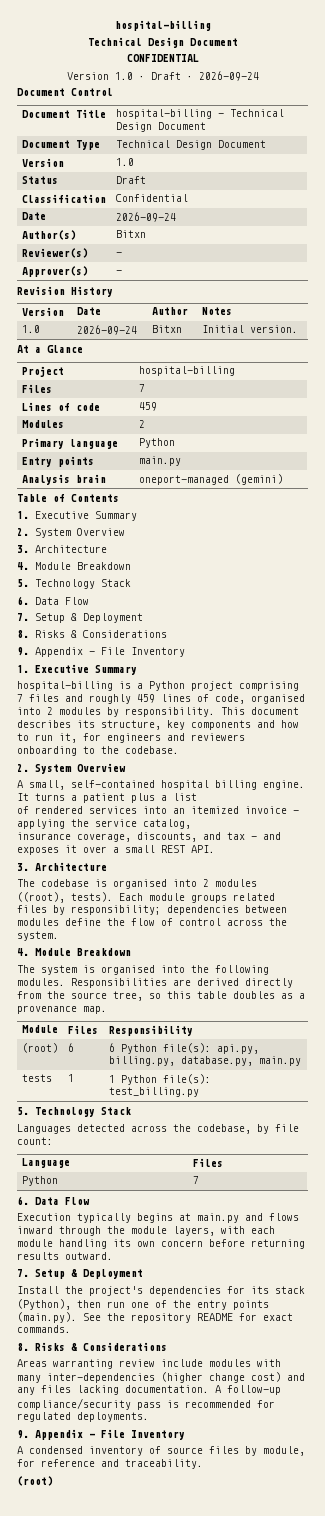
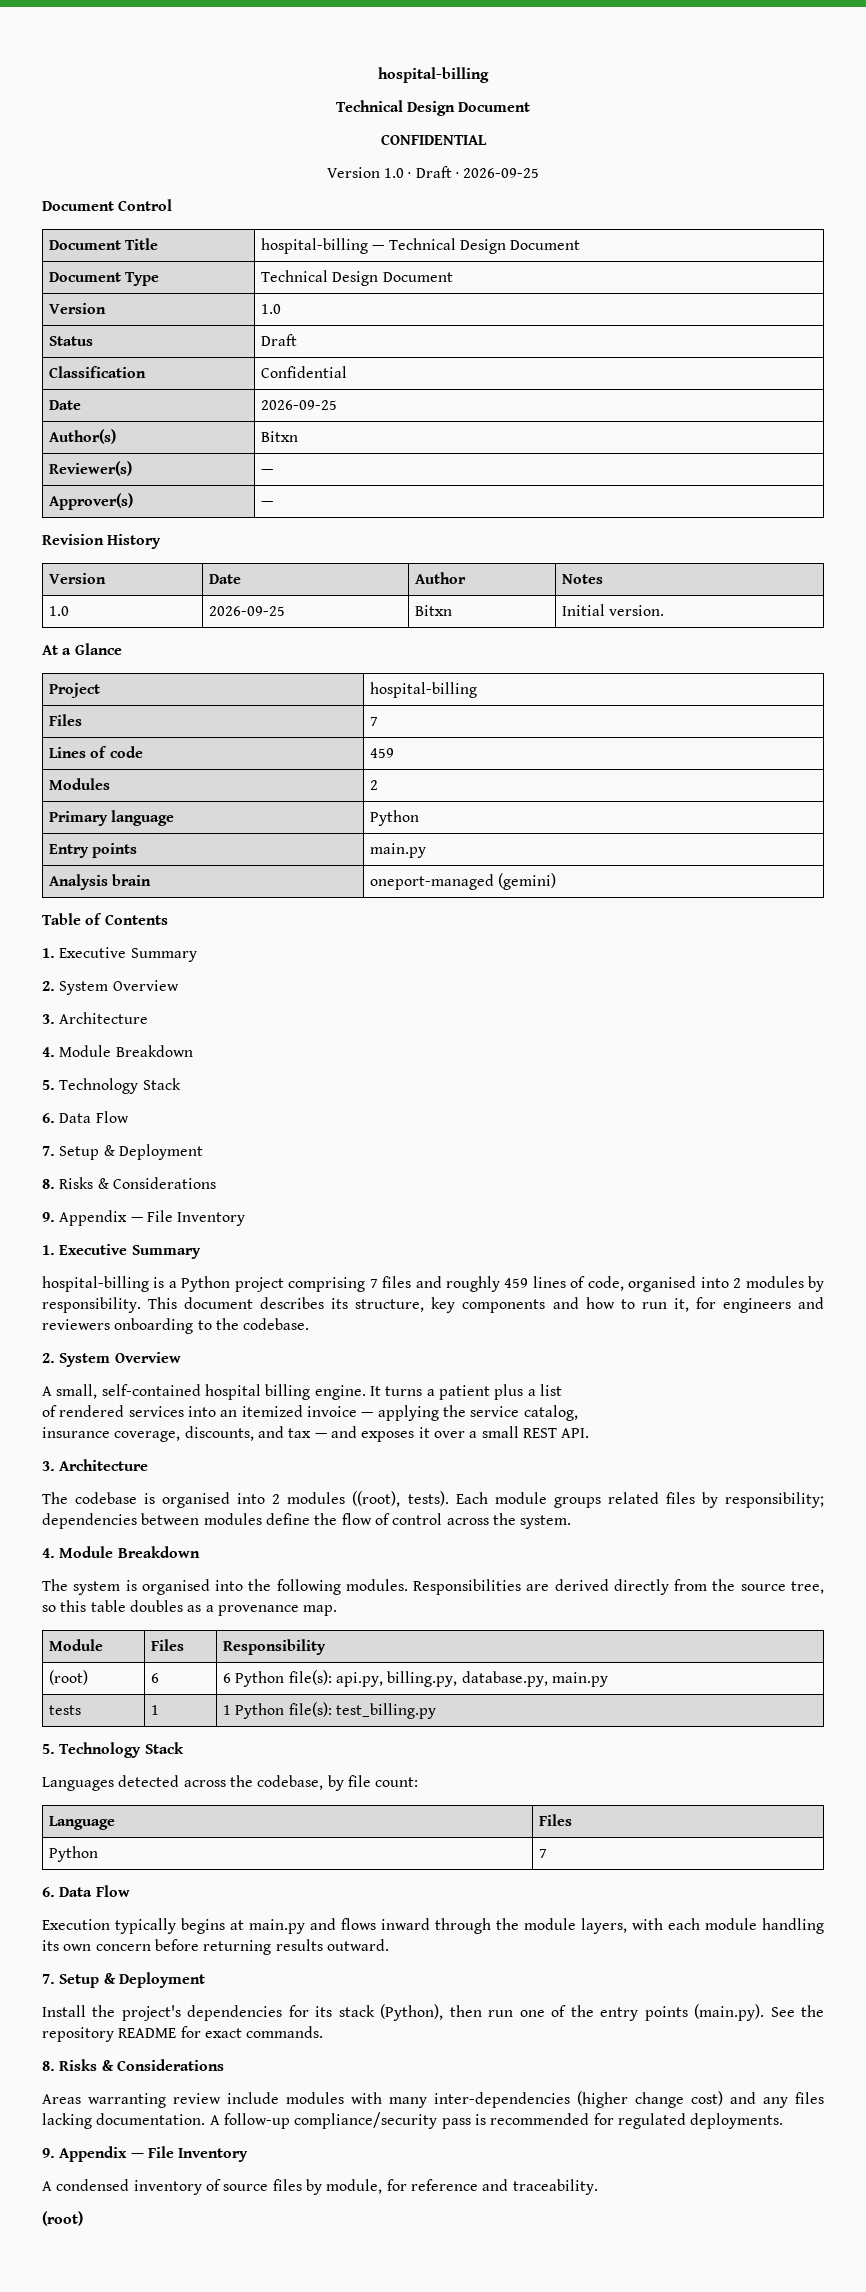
[198,71,259,81] 2026-09-24 -> [463,168,540,178] 2026-09-25
[115,212,176,222] 2026-09-24 -> [261,400,338,410] 2026-09-25
[76,325,137,335] 2026-09-24 -> [209,606,286,616] 2026-09-25

